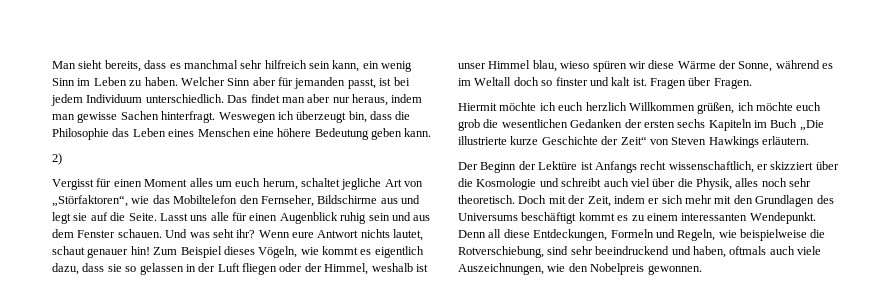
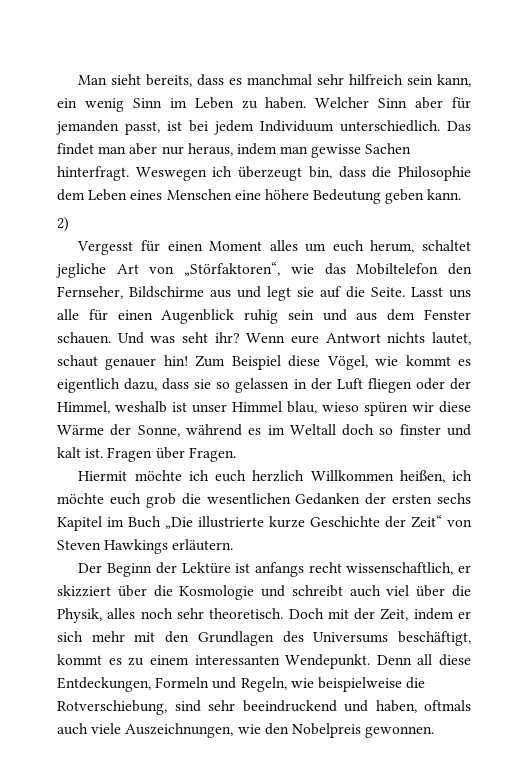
[112,128,130,137] das -> [57,189,85,201] dem
[52,179,94,190] Vergisst -> [77,241,134,255] Vergesst
[223,246,298,258] dieses Vögeln, -> [288,355,368,370] diese Vögel,
[697,102,735,114] grüßen, -> [399,470,445,483] heißen,
[708,119,752,131] Kapiteln -> [57,516,102,531] Kapitel
[594,161,637,173] Anfangs -> [254,562,304,577] anfangs
[521,212,577,224] beschäftigt -> [398,631,471,646] beschäftigt,

